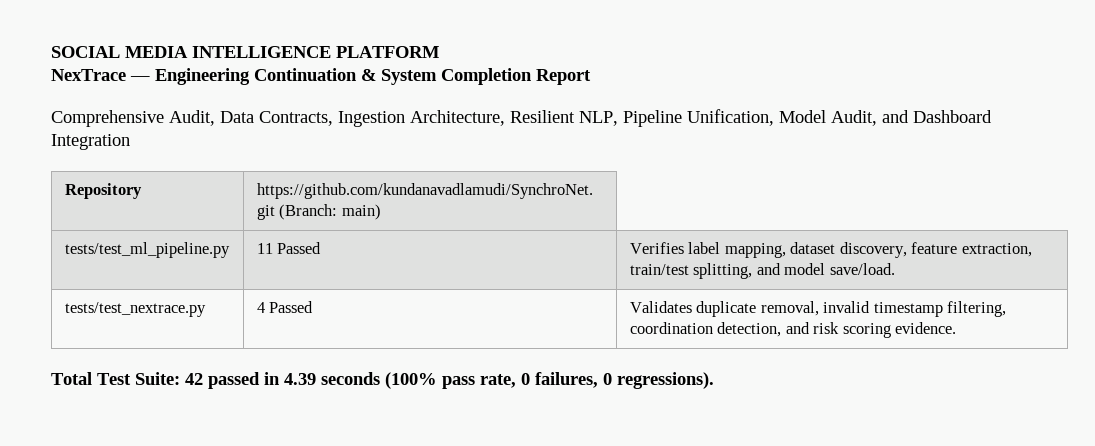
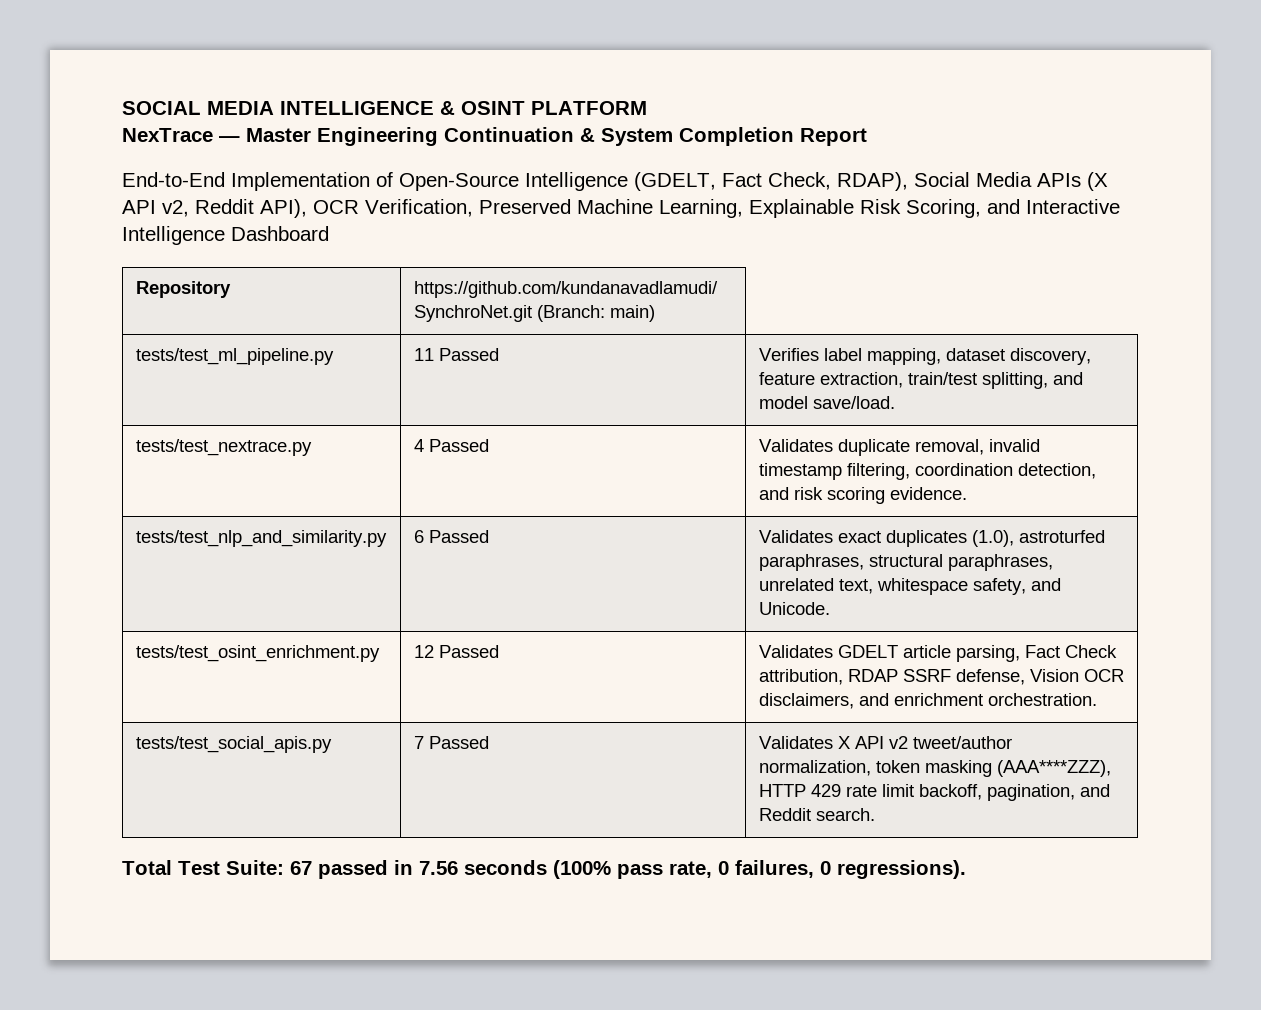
(331, 52) none -> [440,101,525,115] & OSINT
(150, 78) none -> [246,128,311,142] Master
[51,109,909,127] Comprehensive Audit, Data Contracts, Ingestion Architecture, Resilient NLP, Pipeline Unification, Model Audit, and -> [122,172,1108,191] [122,199,1120,218] [122,226,225,245] End-to-End Implementation of Open-Source Intelligence (GDELT, Fact Check, RDAP), Social Media APIs (X API v2, Reddit API), OCR Verification, Preserved Machine Learning, Explainable Risk Scoring, and Interactive Intelligence
[51,134,130,150] Integration -> (329, 233) none
(957, 328) none -> [135,530,387,547] [413,530,489,543] [758,530,1105,547] [758,554,1053,571] [758,578,1061,595] [758,602,830,615] [135,645,380,662] [413,645,499,658] [758,645,1117,662] [758,669,1124,685] [758,693,1097,709] [135,736,332,753] [413,736,489,749] [758,736,1012,749] [758,760,1111,777] [758,784,1110,801] [758,808,875,821] // tests/test_nlp_and_similarity.py | 6 Passed | Validates exact duplicates (1.0), astroturfed paraphrases, structural paraphrases, unrelated text, whitespace safety, and Unicode. // tests/test_osint_enrichment.py | 12 Passed | Validates GDELT article parsing, Fact Check attribution, RDAP SSRF defense, Vision OCR disclaimers, and enrichment orchestration. // tests/test_social_apis.py | 7 Passed | Validates X API v2 tweet/author normalization, token masking (AAA****ZZZ), HTTP 429 rate limit backoff, pagination, and Reddit search.
[185,373,203,385] 42 -> [290,861,312,875] 67
[284,373,316,385] 4.39 -> [419,861,458,875] 7.56

